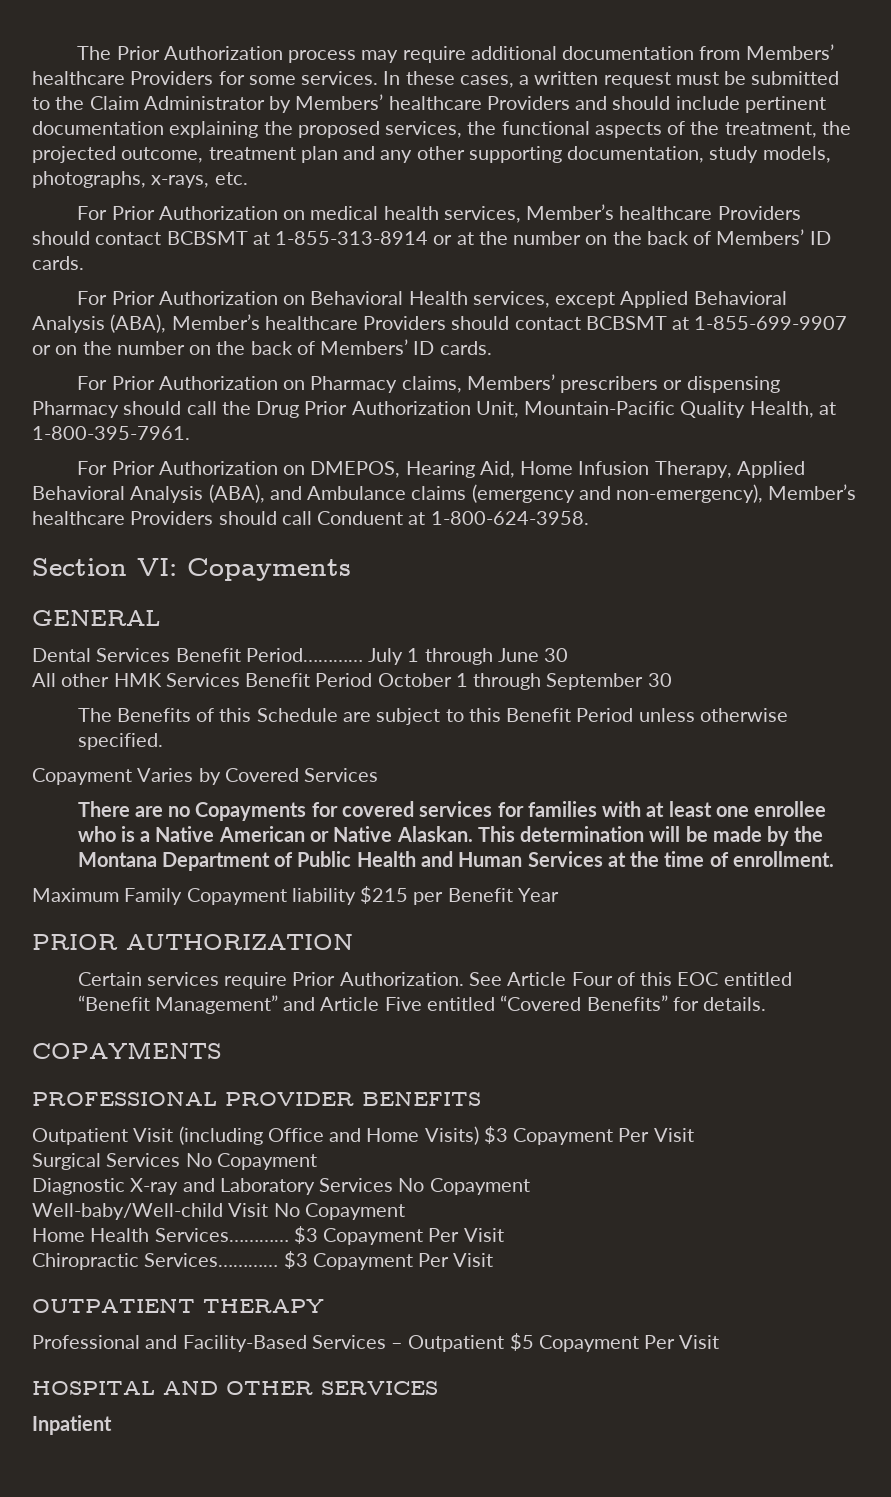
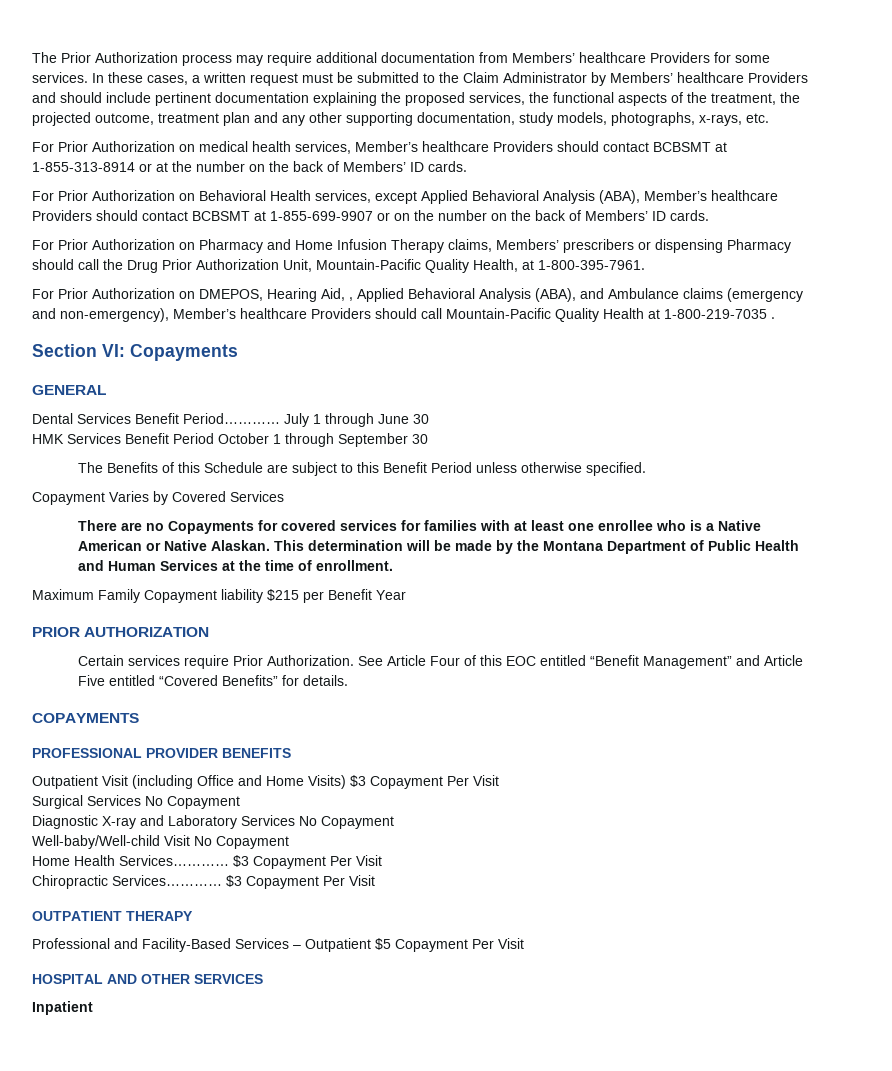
(398, 384) none -> [267,239,444,253] and Home Infusion Therapy
[520,461,732,478] Home Infusion Therapy, -> [349,297,353,301] ,
[317,511,589,525] Conduent at 1-800-624-3958. -> [446,308,775,322] Mountain-Pacific Quality Health at 1-800-219-7035 .
[32,673,110,687] All other -> (429, 419) none

